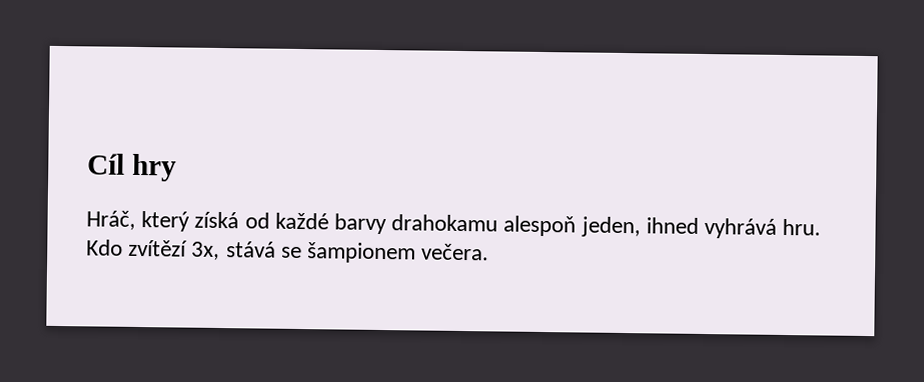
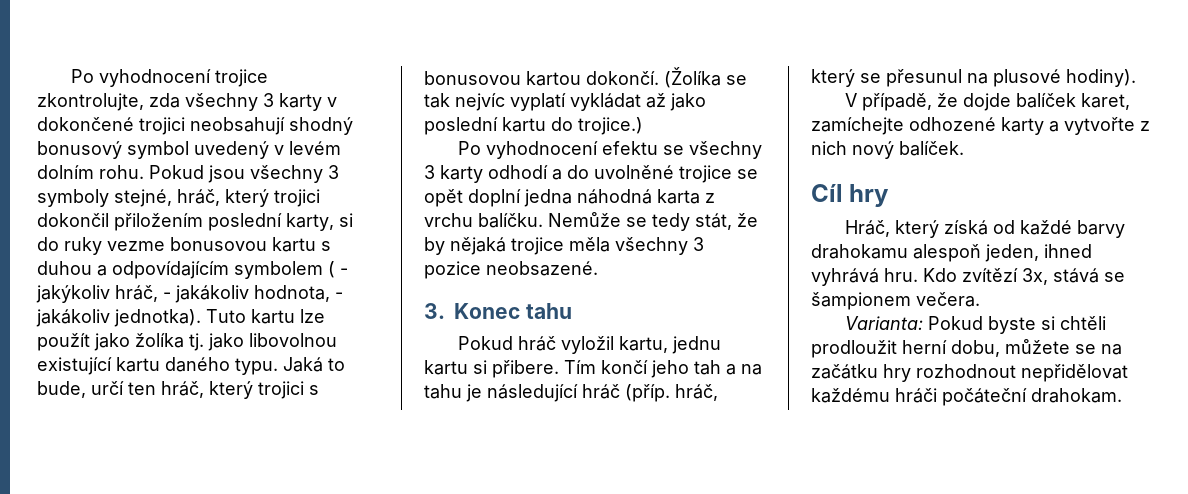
(87, 164) none -> [71,69,269,87] [37,93,337,111] [37,117,353,135] [37,141,341,159] [37,165,339,183] [37,189,320,207] [37,213,353,231] [37,237,331,255] [37,261,348,279] [36,285,343,303] [36,309,325,327] [37,333,337,351] [37,357,345,375] [37,381,319,399] [424,67,747,88] [424,93,706,111] [424,117,643,135] [458,141,763,159] [424,165,758,183] [424,189,715,207] [424,212,758,231] [424,237,704,255] [424,261,598,279] [424,303,572,319] [458,336,722,354] [424,360,762,378] [424,384,718,402] [811,69,1136,87] [845,93,1131,111] [811,117,1150,135] [811,141,964,159] Po vyhodnocení trojice zkontrolujte, zda všechny 3 karty v dokončené trojici neobsahují shodný bonusový symbol uvedený v levém dolním rohu. Pokud jsou všechny 3 symboly stejné, hráč, který trojici dokončil přiložením poslední karty, si do ruky vezme bonusovou kartu s duhou a odpovídajícím symbolem ( - jakýkoliv hráč, - jakákoliv hodnota, - jakákoliv jednotka). Tuto kartu lze použít jako žolíka tj. jako libovolnou existující kartu daného typu. Jaká to bude, určí ten hráč, který trojici s bonusovou kartou dokončí. (Žolíka se tak nejvíc vyplatí vykládat až jako poslední kartu do trojice.) // Po vyhodnocení efektu se všechny 3 karty odhodí a do uvolněné trojice se opět doplní jedna náhodná karta z vrchu balíčku. Nemůže se tedy stát, že by nějaká trojice měla všechny 3 pozice neobsazené. // 3. Konec tahu // Pokud hráč vyložil kartu, jednu kartu si přibere. Tím končí jeho tah a na tahu je následující hráč (příp. hráč, který se přesunul na plusové hodiny). // V případě, že dojde balíček karet, zamíchejte odhozené karty a vytvořte z nich nový balíček. //
(490, 252) none -> [845,316,1107,334] [811,339,1122,358] [811,364,1128,382] [811,388,1122,406] // Varianta: Pokud byste si chtěli prodloužit herní dobu, můžete se na začátku hry rozhodnout nepřidělovat každému hráči počáteční drahokam.

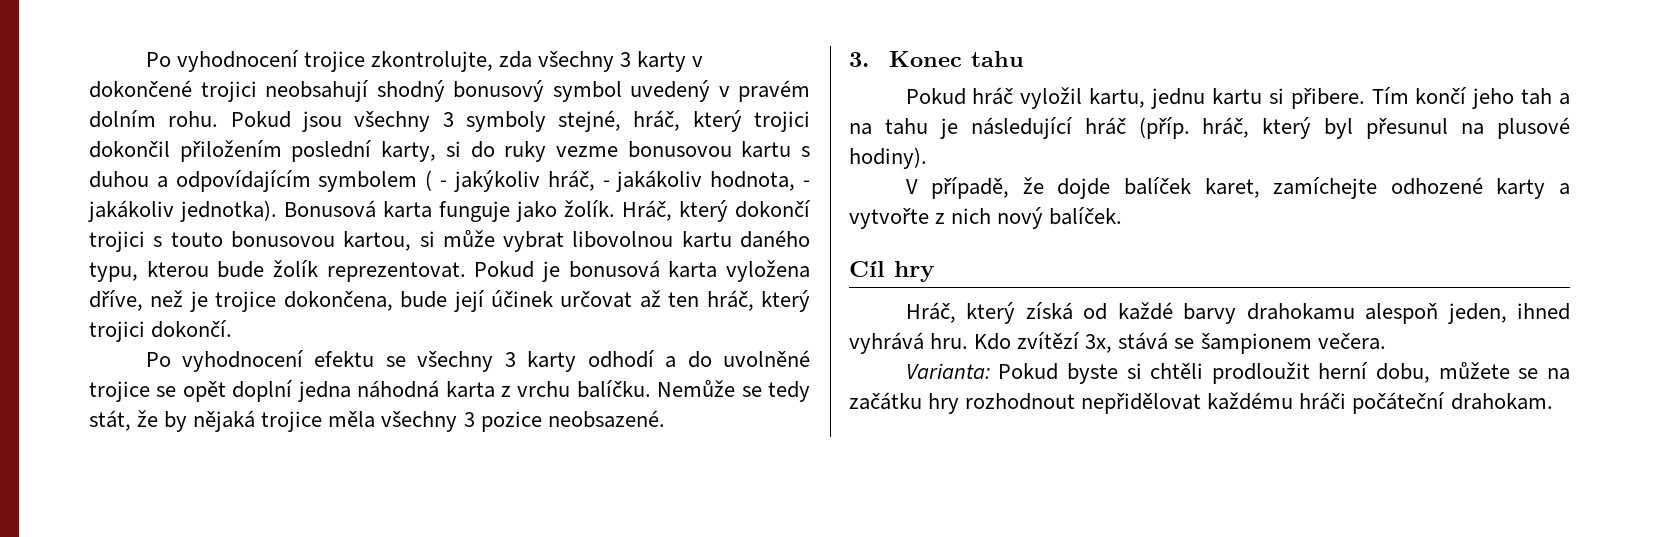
[289,141,341,155] levém -> [738,80,810,102] pravém
[206,309,325,324] [37,333,337,351] [37,357,345,375] [37,381,319,399] [424,67,747,88] [424,93,706,111] [424,117,643,135] Tuto kartu lze použít jako žolíka tj. jako libovolnou existující kartu daného typu. Jaká to bude, určí ten hráč, který trojici s bonusovou kartou dokončí. (Žolíka se tak nejvíc vyplatí vykládat až jako poslední kartu do trojice.) -> [284,200,811,222] [89,230,810,252] [89,260,810,282] [89,290,810,312] [89,320,233,342] Bonusová karta funguje jako žolík. Hráč, který dokončí trojici s touto bonusovou kartou, si může vybrat libovolnou kartu daného typu, kterou bude žolík reprezentovat. Pokud je bonusová karta vyložena dříve, než je trojice dokončena, bude její účinek určovat až ten hráč, který trojici dokončí.
[860,73,881,83] se -> [1324,118,1354,139] byl

